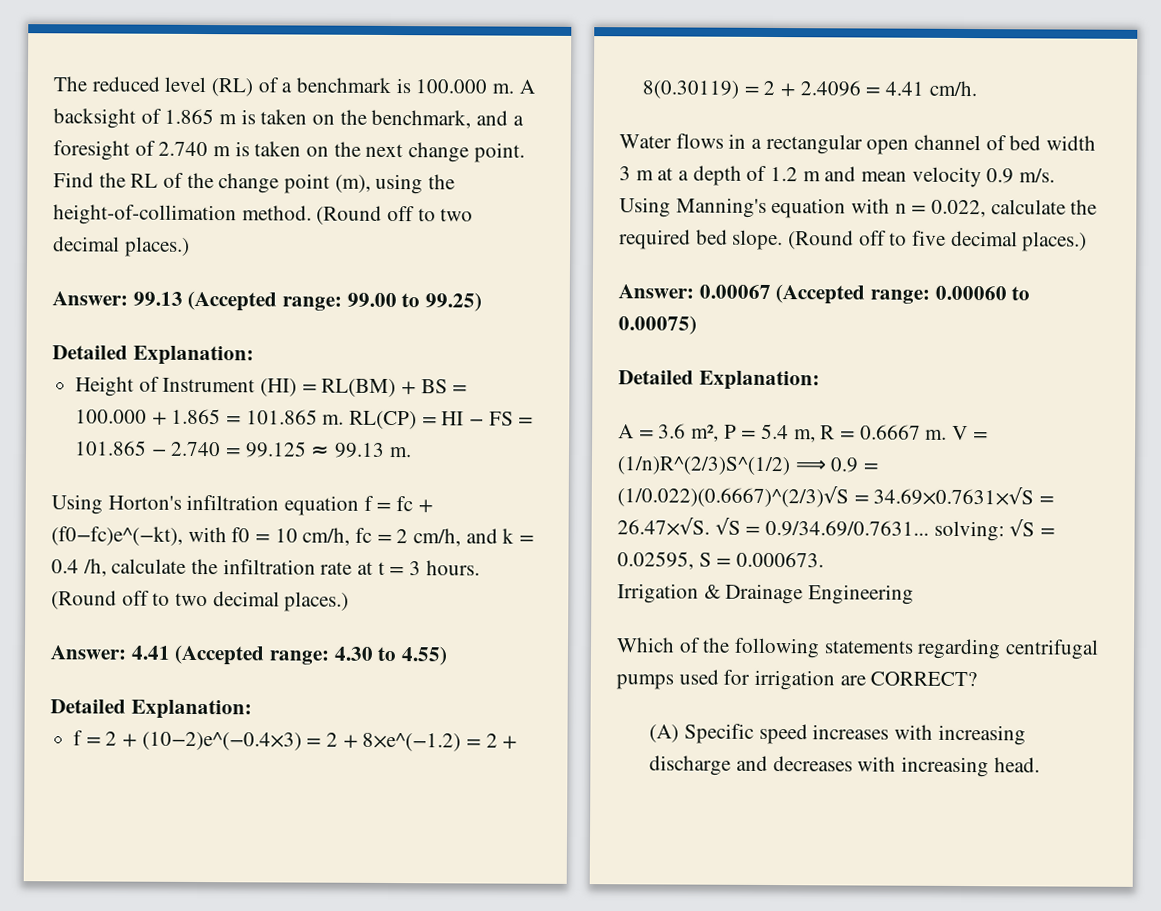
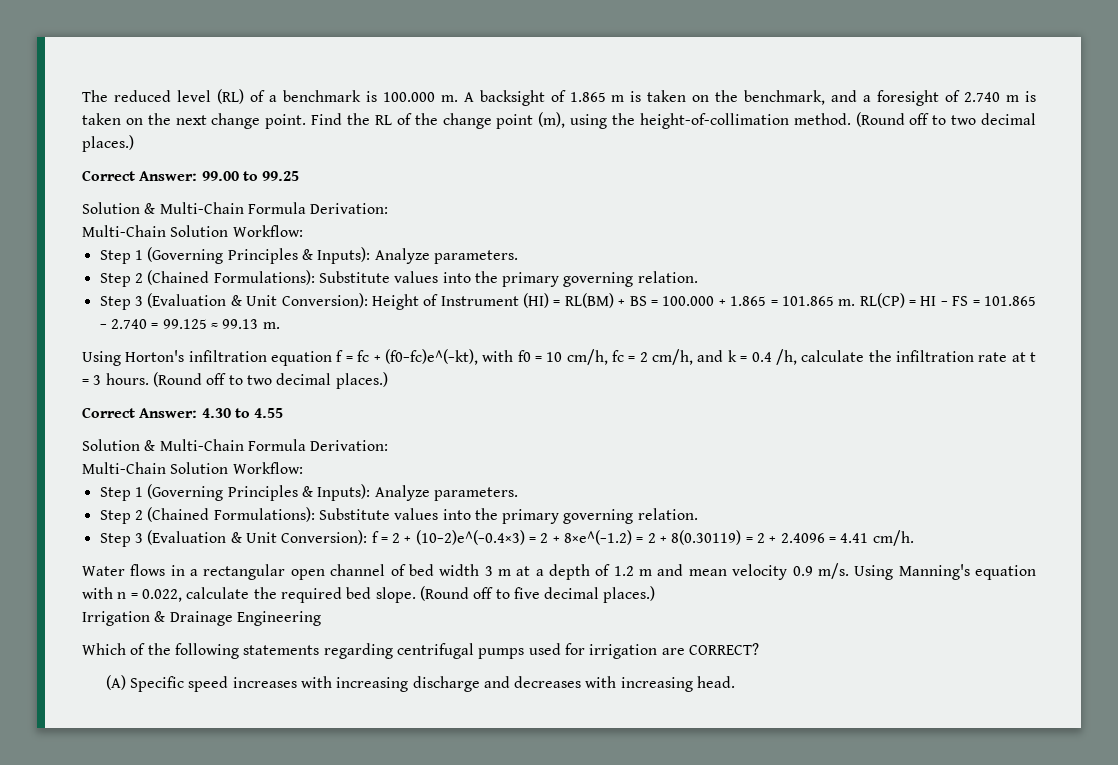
[52,290,483,312] [52,345,254,366] Answer: 99.13 (Accepted range: 99.00 to 99.25) // Detailed Explanation: // -> [82,170,300,181] [82,202,389,214] [82,225,303,237] [99,247,518,264] [99,270,698,287] [99,293,368,310] Correct Answer: 99.00 to 99.25 // Solution & Multi-Chain Formula Derivation: // Multi-Chain Solution Workflow: // Step 1 (Governing Principles & Inputs): Analyze parameters. // Step 2 (Chained Formulations): Substitute values into the primary governing relation. // Step 3 (Evaluation & Unit Conversion):
[50,644,448,666] [50,699,252,720] Answer: 4.41 (Accepted range: 4.30 to 4.55) // Detailed Explanation: // -> [82,407,284,418] [82,439,389,451] [82,462,303,474] [99,484,518,501] [99,507,698,524] [99,530,368,547] Correct Answer: 4.30 to 4.55 // Solution & Multi-Chain Formula Derivation: // Multi-Chain Solution Workflow: // Step 1 (Governing Principles & Inputs): Analyze parameters. // Step 2 (Chained Formulations): Substitute values into the primary governing relation. // Step 3 (Evaluation & Unit Conversion):
[618,284,1031,305] [618,315,697,335] [618,370,820,391] [618,423,988,443] [617,456,879,476] [617,485,1055,508] [617,517,1056,542] [617,551,825,570] // Answer: 0.00067 (Accepted range: 0.00060 to 0.00075) // Detailed Explanation: // A = 3.6 m², P = 5.4 m, R = 0.6667 m. V = (1/n)R^(2/3)S^(1/2) ⟹ 0.9 = (1/0.022)(0.6667)^(2/3)√S = 34.69×0.7631×√S = 26.47×√S. √S = 0.9/34.69/0.7631... solving: √S = 0.02595, S = 0.000673. -> (656, 594) none

